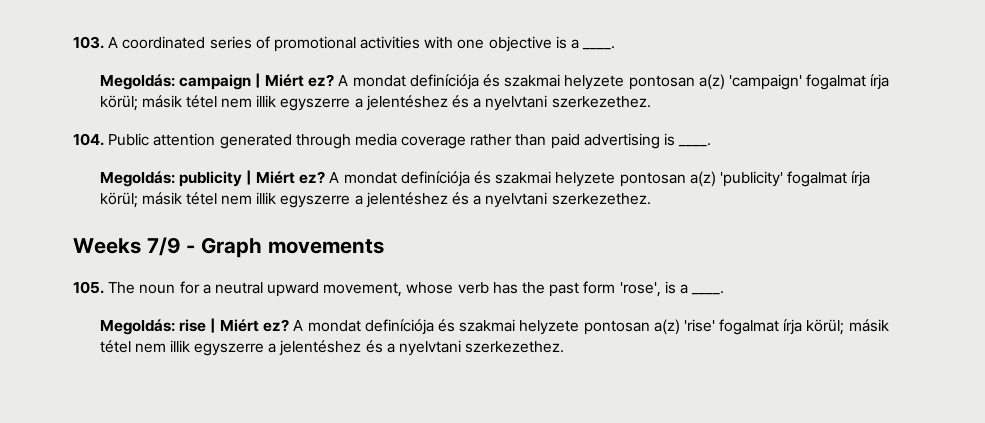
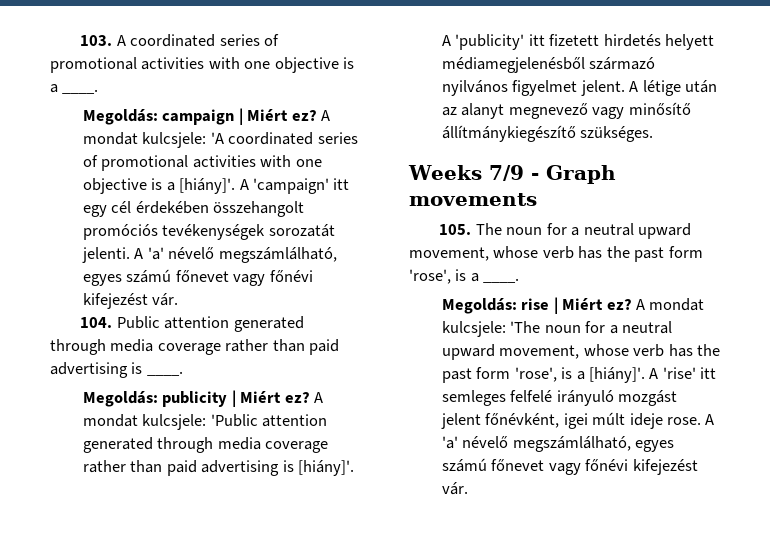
[409,74,890,90] [99,95,651,111] definíciója és szakmai helyzete pontosan a(z) 'campaign' fogalmat írja körül; másik tétel nem illik egyszerre a jelentéshez és a nyelvtani szerkezethez. -> [142,132,358,148] [82,155,322,171] [82,178,350,194] [82,201,305,217] [82,224,335,240] [81,247,337,263] [82,269,313,286] [82,293,179,309] kulcsjele: 'A coordinated series of promotional activities with one objective is a [hiány]'. A 'campaign' itt egy cél érdekében összehangolt promóciós tevékenységek sorozatát jelenti. A 'a' névelő megszámlálható, egyes számú főnevet vagy főnévi kifejezést vár.
[400,171,871,187] [99,192,651,208] definíciója és szakmai helyzete pontosan a(z) 'publicity' fogalmat írja körül; másik tétel nem illik egyszerre a jelentéshez és a nyelvtani szerkezethez. -> [142,414,328,430] [82,437,329,453] [82,460,354,476] [441,34,714,50] [441,57,656,73] [441,80,717,96] [441,102,691,119] [441,125,654,142] kulcsjele: 'Public attention generated through media coverage rather than paid advertising is [hiány]'. A 'publicity' itt fizetett hirdetés helyett médiamegjelenésből származó nyilvános figyelmet jelent. A létige után az alanyt megnevező vagy minősítő állítmánykiegészítő szükséges.
[364,319,889,335] [99,340,565,356] definíciója és szakmai helyzete pontosan a(z) 'rise' fogalmat írja körül; másik tétel nem illik egyszerre a jelentéshez és a nyelvtani szerkezethez. -> [441,321,672,337] [441,344,720,360] [441,367,717,383] [441,390,678,406] [440,412,715,429] [441,436,675,452] [441,458,698,475] [441,482,468,495] kulcsjele: 'The noun for a neutral upward movement, whose verb has the past form 'rose', is a [hiány]'. A 'rise' itt semleges felfelé irányuló mozgást jelent főnévként, igei múlt ideje rose. A 'a' névelő megszámlálható, egyes számú főnevet vagy főnévi kifejezést vár.

